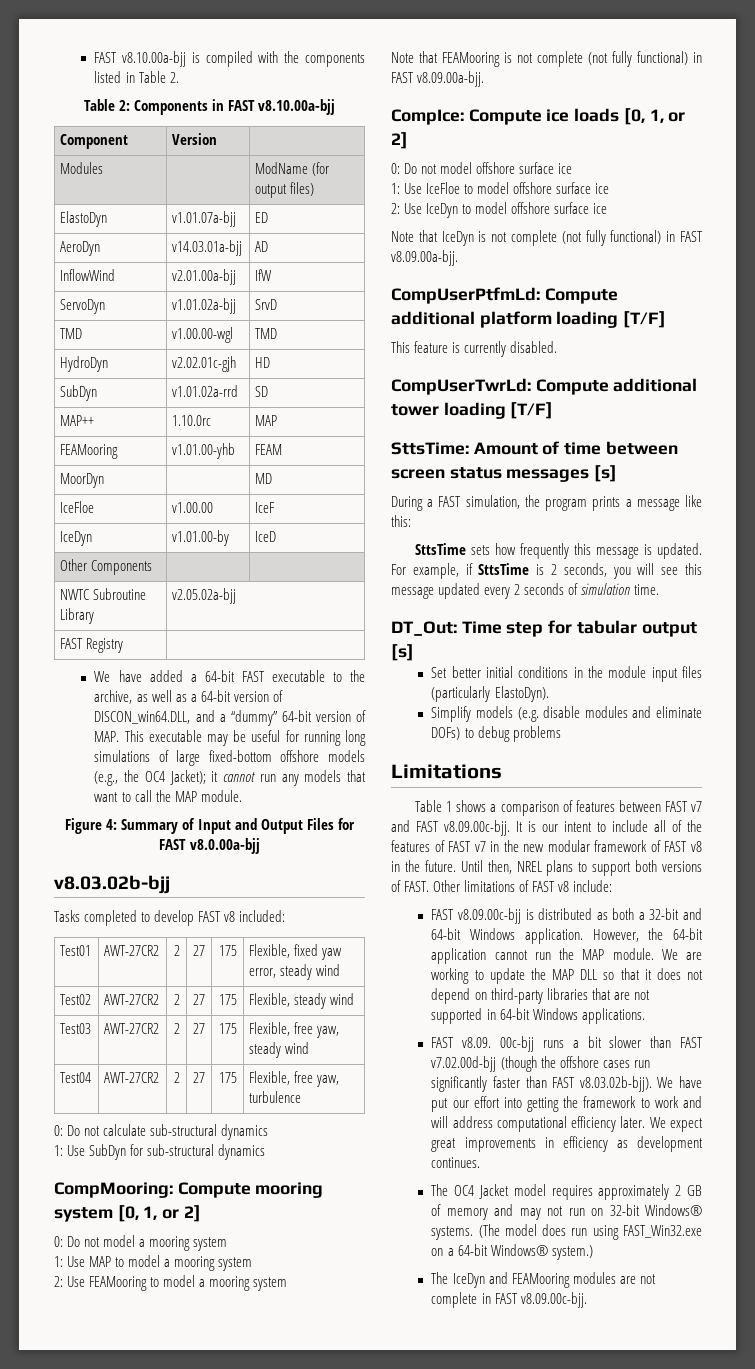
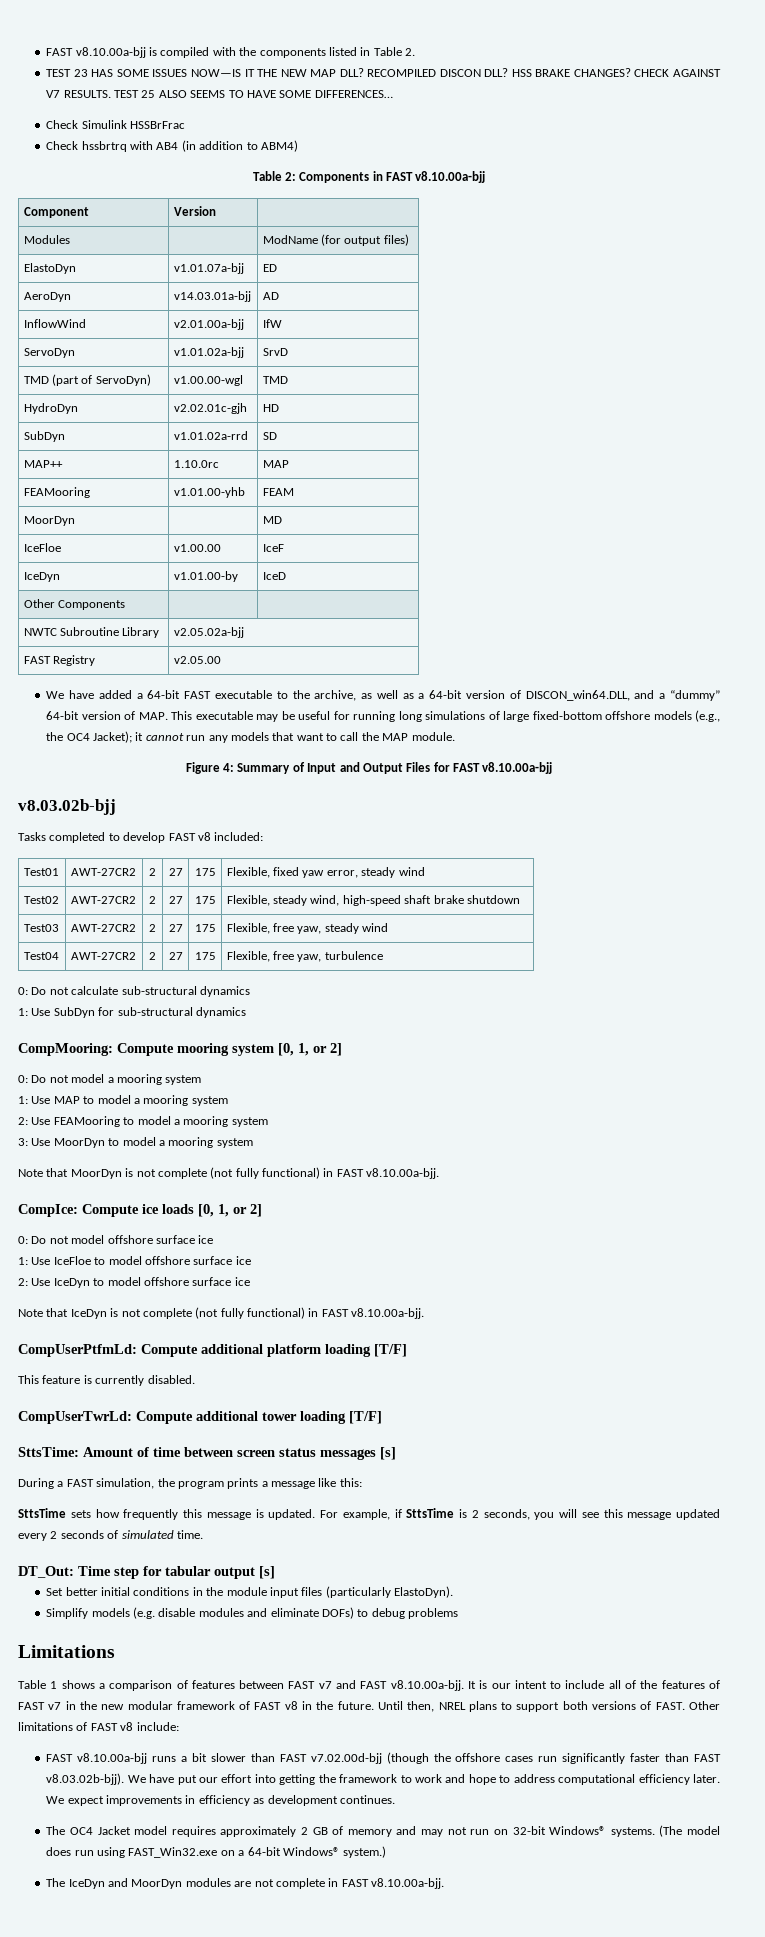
(179, 77) none -> [46,68,721,77] [46,90,393,98] [46,120,186,129] [46,140,298,152] // TEST 23 HAS SOME ISSUES NOW—IS IT THE NEW MAP DLL? RECOMPILED DISCON DLL? HSS BRAKE CHANGES? CHECK AGAINST V7 RESULTS. TEST 25 ALSO SEEMS TO HAVE SOME DIFFERENCES… // Check Simulink HSSBrFrac // Check hssbrtrq with AB4 (in addition to ABM4)
(83, 333) none -> [52,374,151,386] (part of ServoDyn)
(124, 645) none -> [173,656,221,664] v2.05.00
[189,838,260,854] v8.0.00a-bjj -> [482,762,553,774] v8.10.00a-bjj
[330,993,355,1005] wind -> [310,895,520,906] wind, high-speed shaft brake shutdown
[391,51,702,67] [391,71,485,87] // Note that FEAMooring is not complete (not fully functional) in FAST v8.09.00a-bjj. -> [18,1137,253,1148] [18,1167,440,1179] // 3: Use MoorDyn to model a mooring system // Note that MoorDyn is not complete (not fully functional) in FAST v8.10.00a-bjj.
[391,250,458,266] v8.09.00a-bjj. -> [351,1308,425,1319] v8.10.00a-bjj.
[581,583,631,595] simulation -> [121,1530,174,1539] simulated
[444,820,510,836] v8.09.00c-bjj. -> [390,1680,464,1691] v8.10.00a-bjj.
[458,908,702,924] [431,928,703,944] [431,948,702,964] [431,968,703,984] [431,988,650,1004] [431,1008,645,1024] [431,1036,535,1052] v8.09.00c-bjj is distributed as both a 32-bit and 64-bit Windows application. However, the 64-bit application cannot run the MAP module. We are working to update the MAP DLL so that it does not depend on third-party libraries that are not supported in 64-bit Windows applications. // FAST v8.09. 00c-bjj -> [77,1753,148,1764] v8.10.00a-bjj
[431,1116,449,1128] will -> [468,1774,511,1785] hope to
[431,1138,457,1152] great -> (104, 1801) none
[511,1273,570,1288] FEAMooring -> [131,1879,183,1889] MoorDyn
[520,1292,587,1308] v8.09.00c-bjj. -> [371,1878,445,1889] v8.10.00a-bjj.

